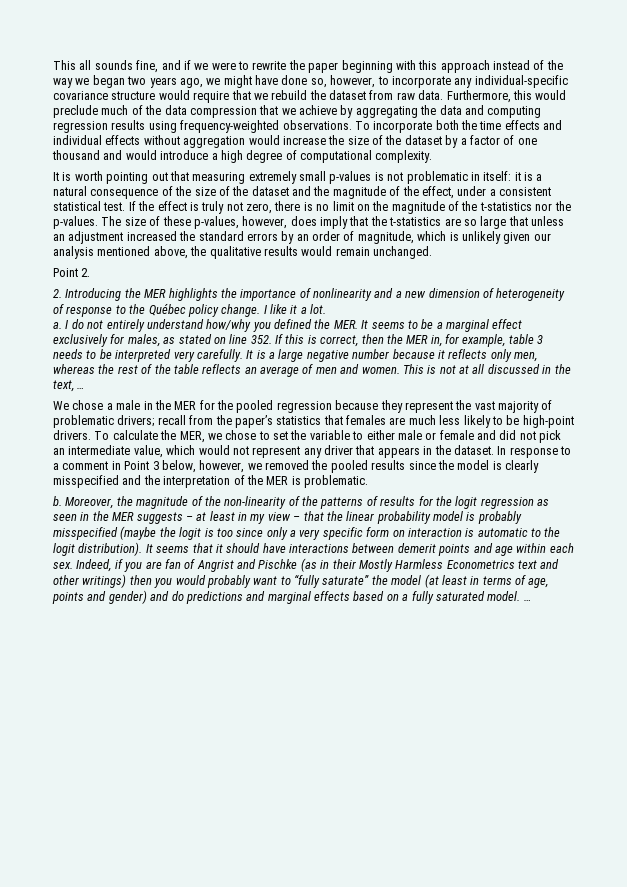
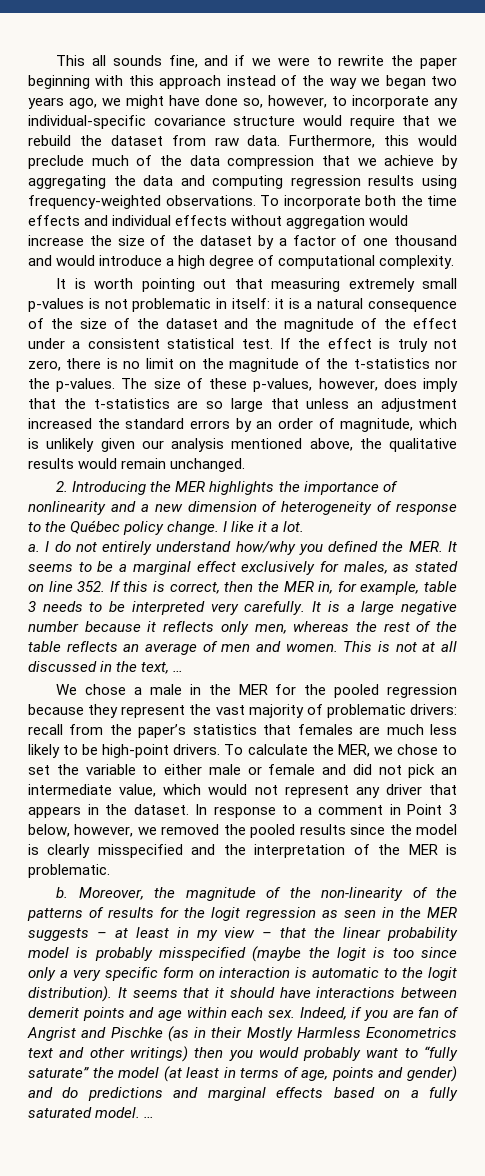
[421,186,454,199] effect, -> [413,318,458,329] effect
[53,268,91,277] // Point 2. -> (246, 465) none
[117,415,155,427] drivers; -> [410,704,457,715] drivers:

